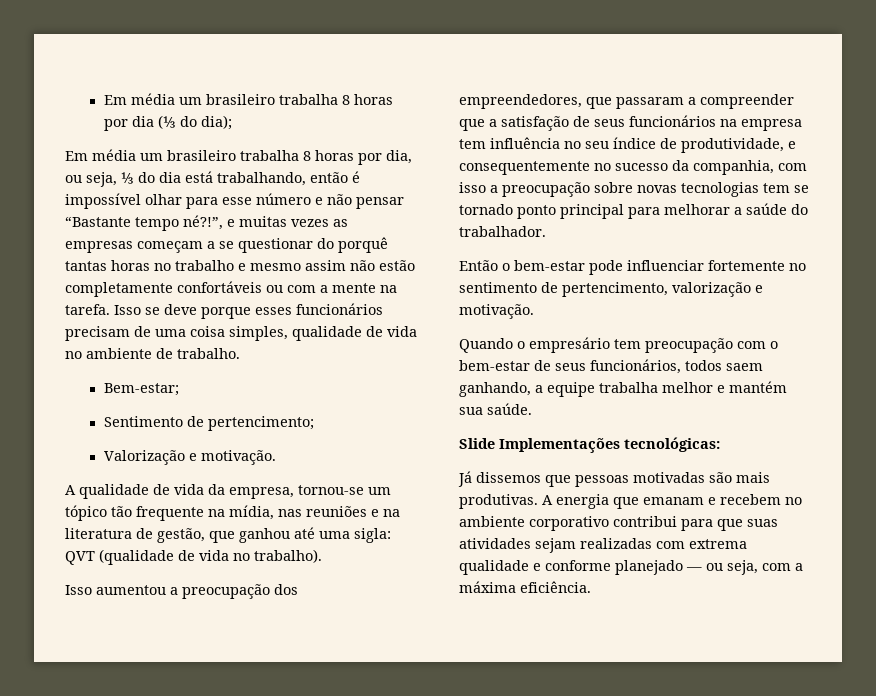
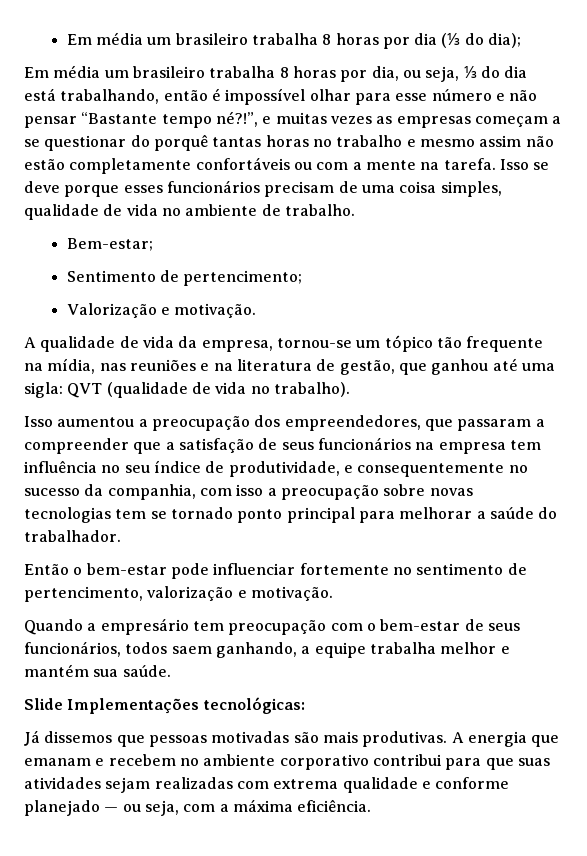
[517,341,525,349] o -> [87,623,97,631] a

